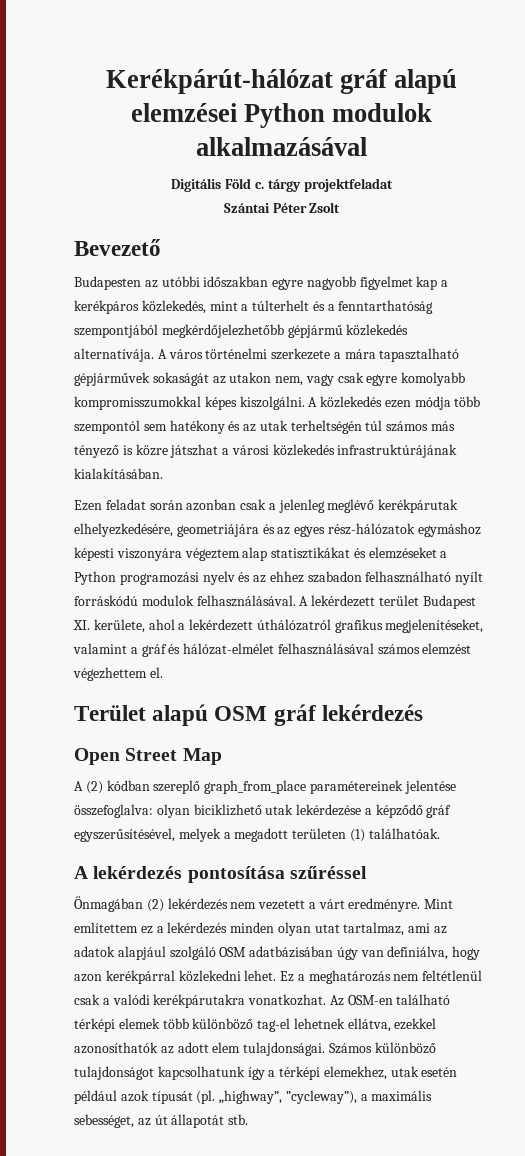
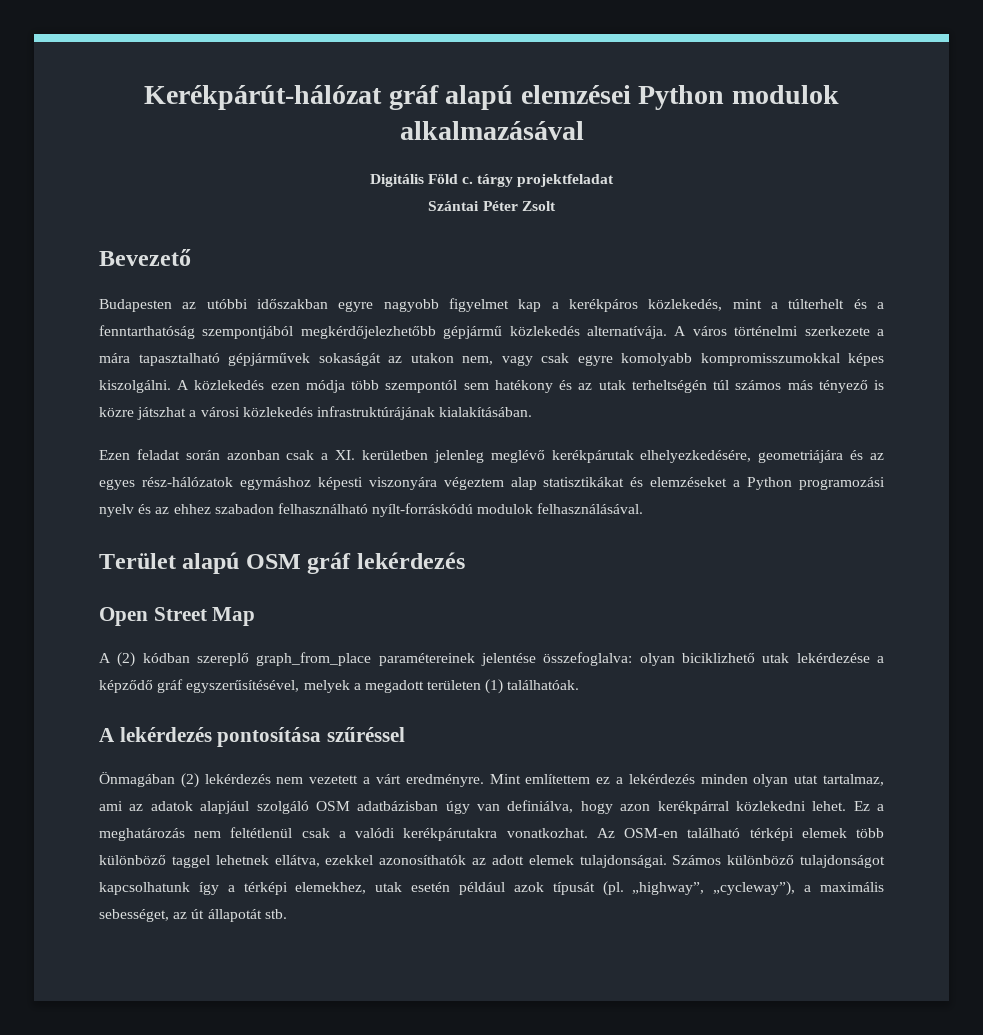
(276, 506) none -> [335,450,428,460] XI. kerületben
[455,571,484,585] [74,595,138,606] nyílt forráskódú -> [372,503,474,517] nyílt-forráskódú
[299,595,476,609] [73,619,484,633] [73,643,472,657] [73,667,163,681] A lekérdezett terület Budapest XI. kerülete, ahol a lekérdezett úthálózatról grafikus megjelenítéseket, valamint a gráf és hálózat-elmélet felhasználásával számos elemzést végezhettem el. -> (644, 508) none
[249,946,334,958] adatbázisában -> [357,801,439,811] adatbázisban
[257,1018,291,1032] tag-el -> [171,855,210,868] taggel
[212,1042,241,1053] elem -> [528,855,574,865] elemek
[285,1090,357,1104] ”cycleway”), -> [713,881,796,896] „cycleway”),

